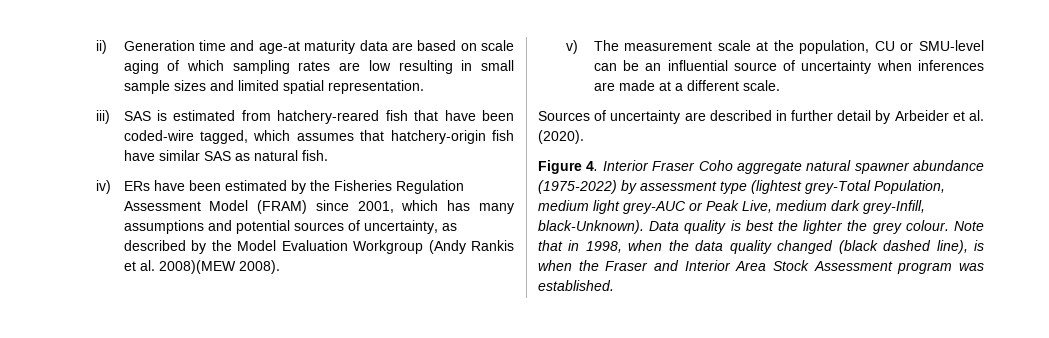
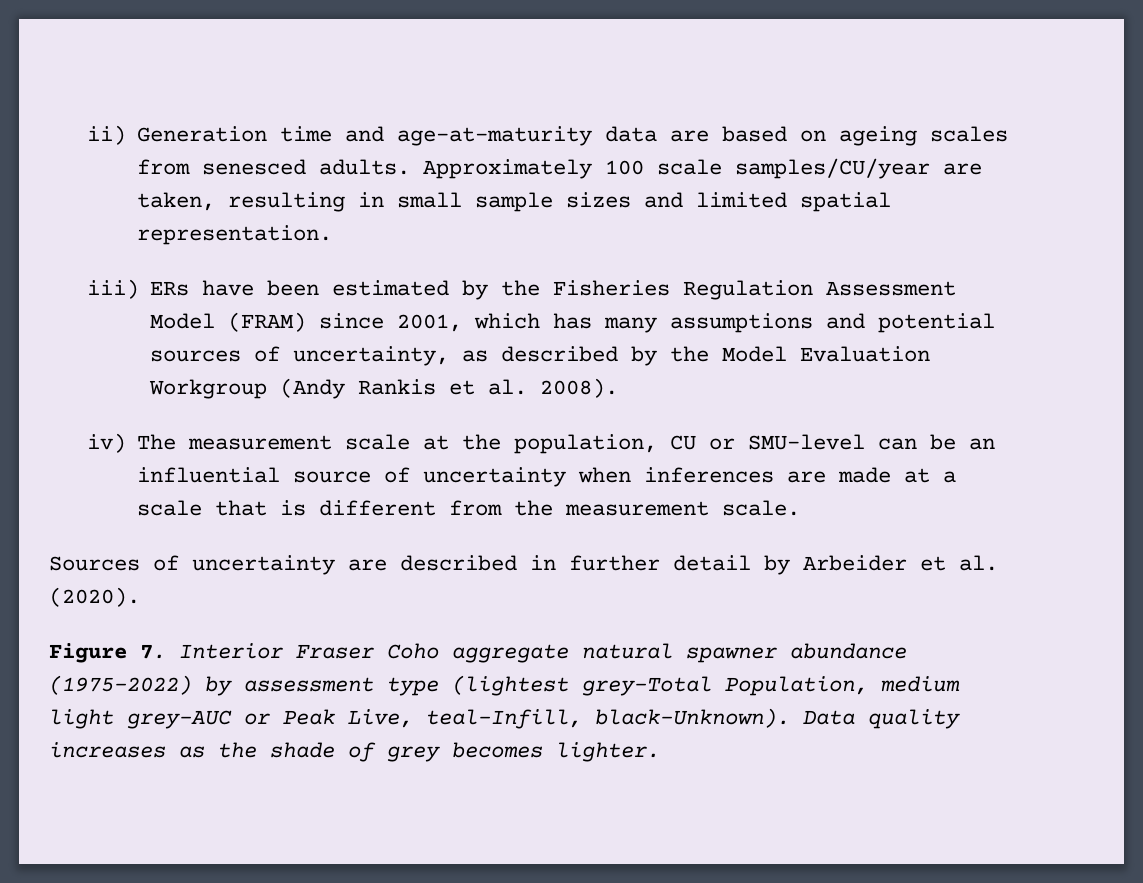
[258,40,356,54] age-at maturity -> [396,126,592,146] age-at-maturity
[480,40,514,51] [123,60,391,74] scale aging of which sampling rates are low -> [838,126,1008,146] [136,158,982,179] [136,192,215,211] ageing scales from senesced adults. Approximately 100 scale samples/CU/year are taken,
[123,110,514,124] [123,130,514,144] [123,150,328,161] [95,180,111,194] SAS is estimated from hatchery-reared fish that have been coded-wire tagged, which assumes that hatchery-origin fish have similar SAS as natural fish. // iv) -> (139, 289) none
[158,260,236,274] 2008)(MEW -> (527, 387) none
[565,40,578,54] v) -> [86,433,126,453] iv)
[686,80,739,91] different -> [136,500,709,516] scale that is different from the measurement
[586,161,599,171] 4. -> [140,644,166,659] 7.
[776,200,925,214] [538,220,984,234] [538,240,984,254] [538,260,984,274] [538,280,614,291] medium dark grey-Infill, black-Unknown). Data quality is best the lighter the grey colour. Note that in 1998, when the data quality changed (black dashed line), is when the Fraser and Interior Area Stock Assessment program was established. -> [426,708,960,729] [49,742,660,762] teal-Infill, black-Unknown). Data quality increases as the shade of grey becomes lighter.

